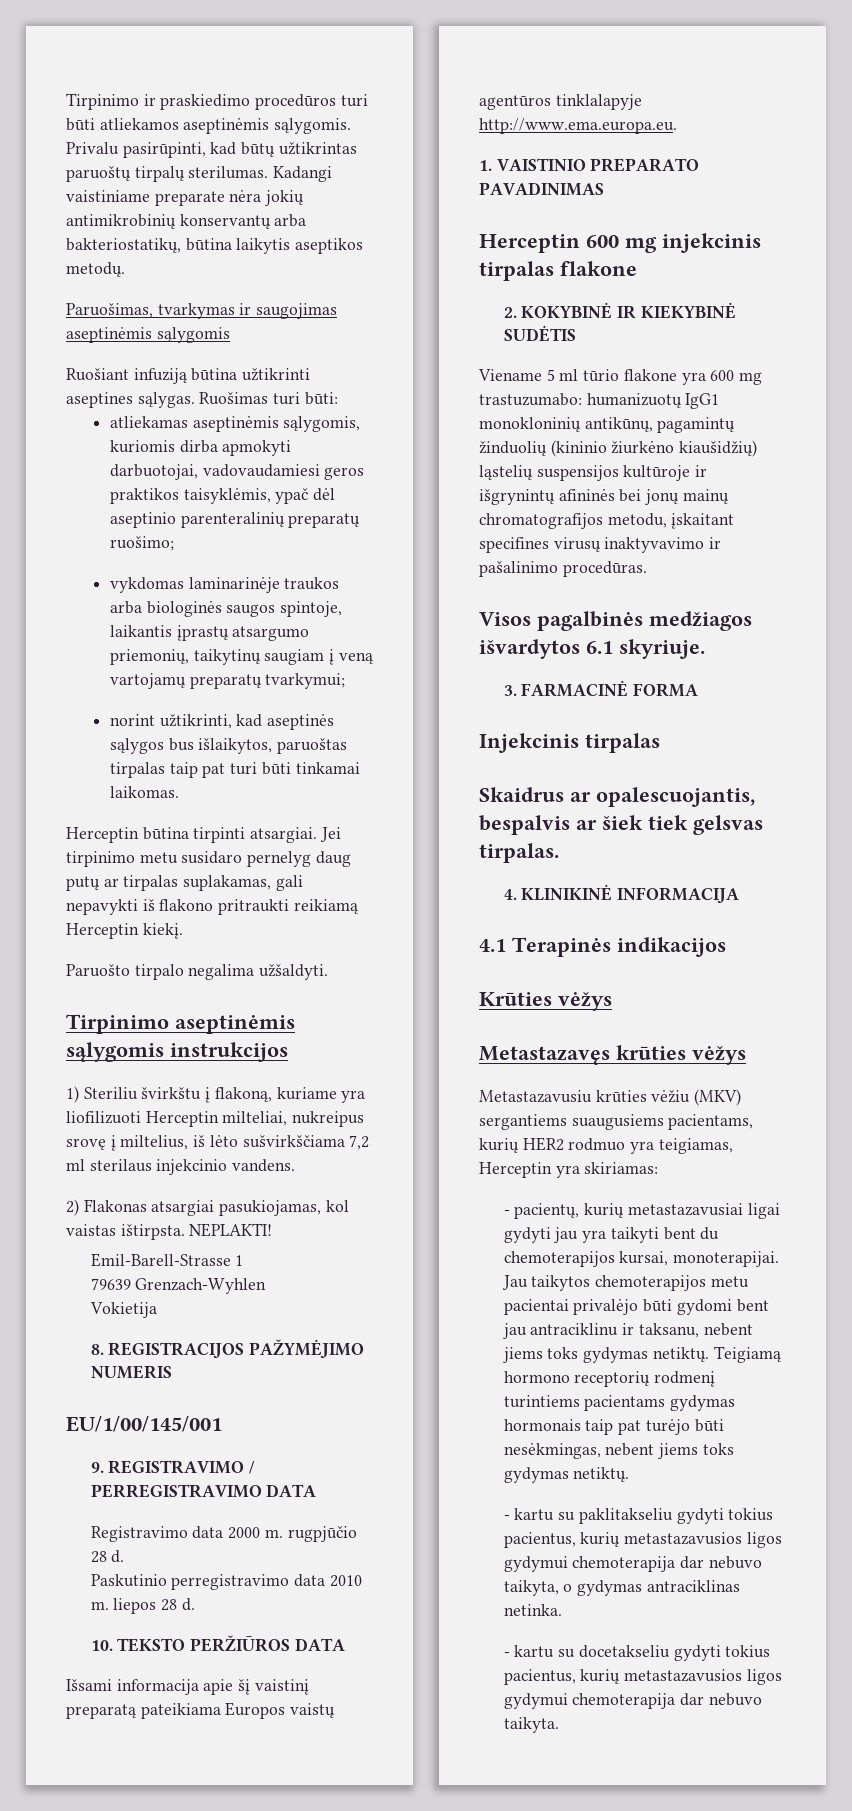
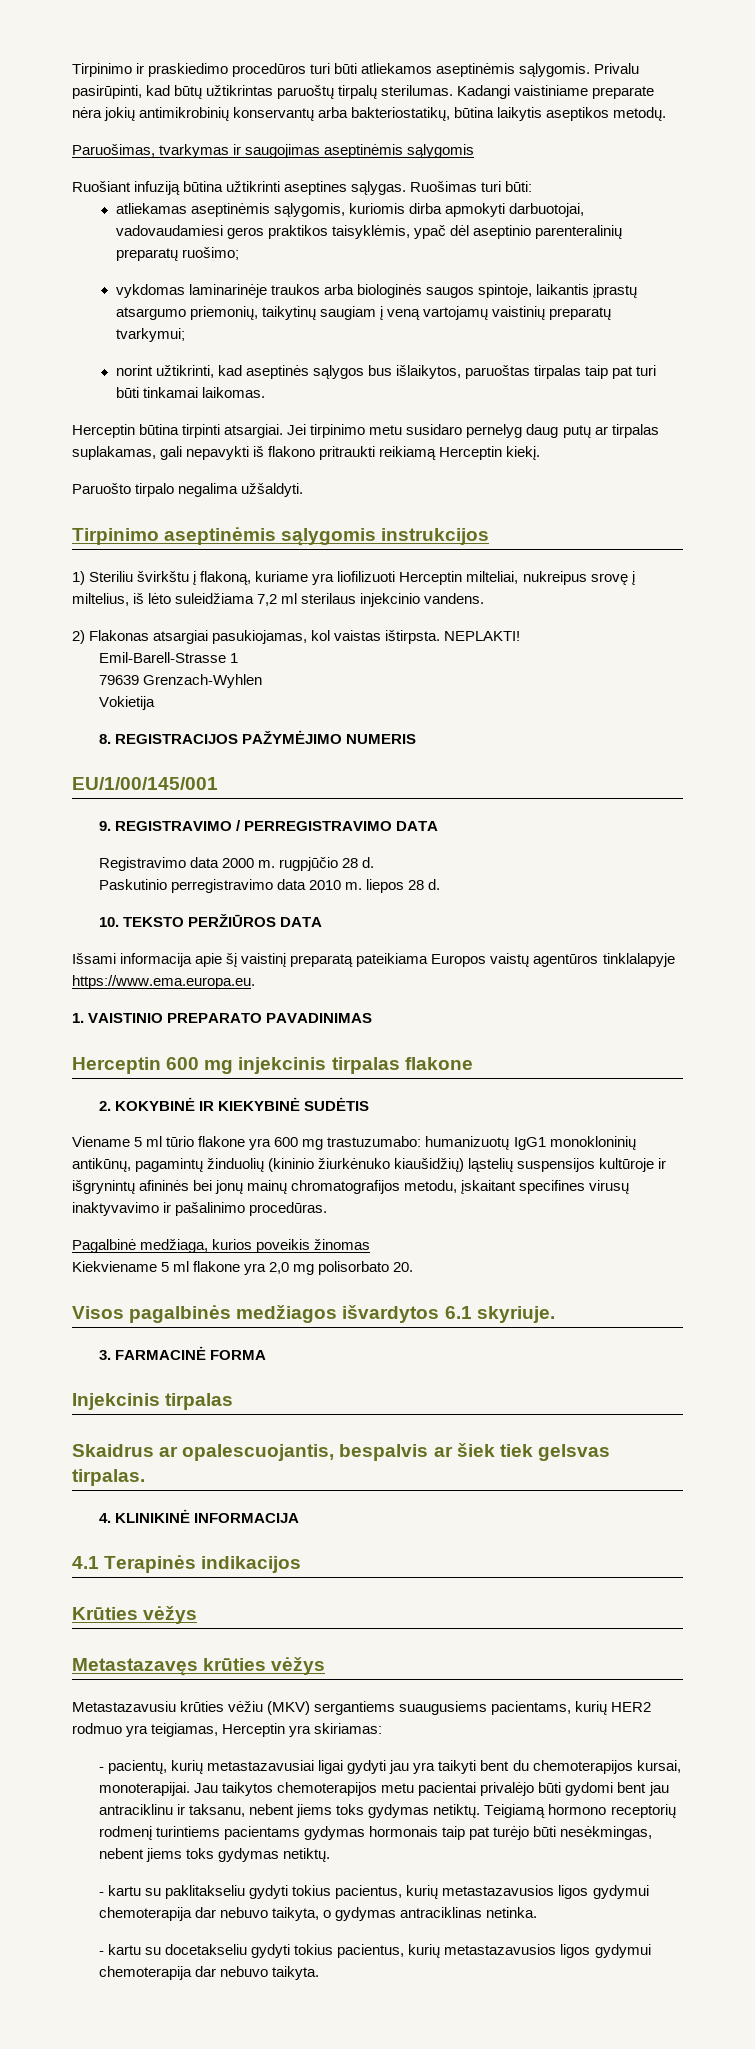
(186, 681) none -> [491,306,545,320] vaistinių
[242,1135,345,1148] sušvirkščiama -> [175,593,255,604] suleidžiama
[479,118,677,134] http://www.ema.europa.eu. -> [72,975,255,989] https://www.ema.europa.eu.
[611,441,675,454] žiurkėno -> [318,1158,391,1169] žiurkėnuko
(647, 569) none -> [72,1239,371,1253] [72,1261,414,1275] // Pagalbinė medžiaga, kurios poveikis žinomas // Kiekviename 5 ml flakone yra 2,0 mg polisorbato 20.

